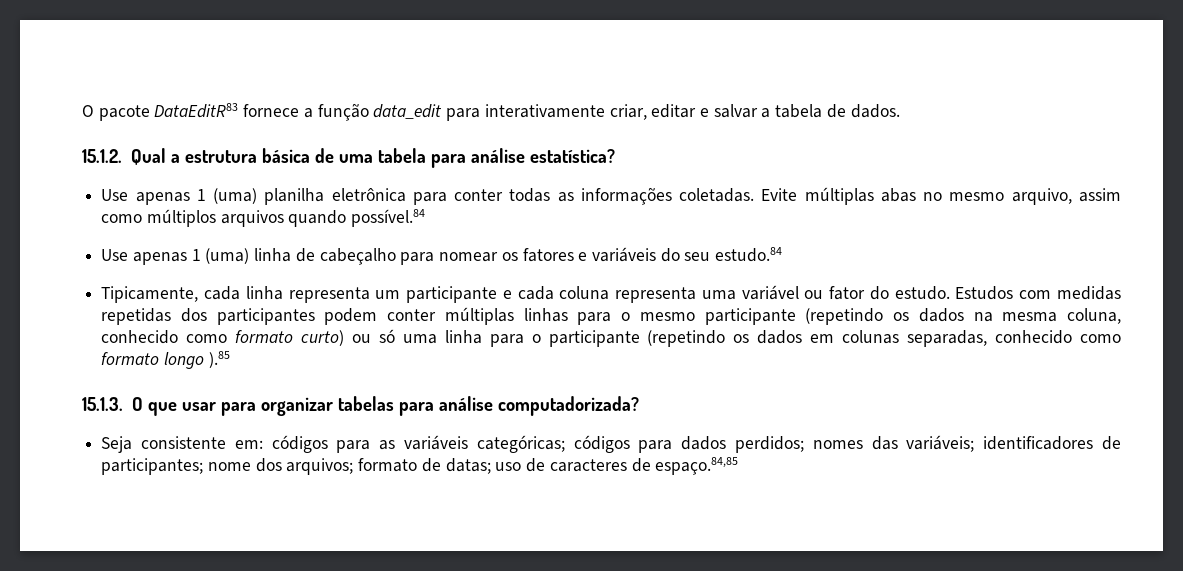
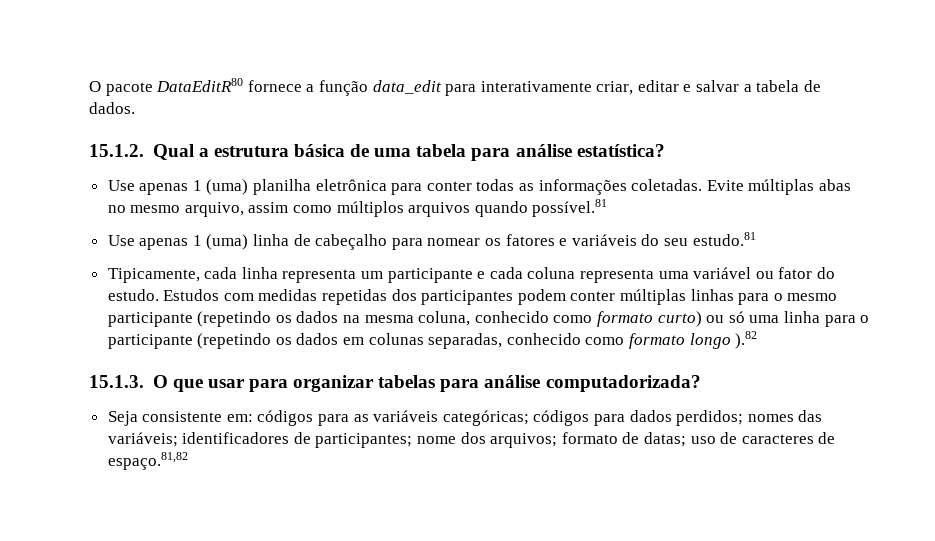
[154,103,239,118] DataEditR83 -> [156,78,244,92] DataEditR80
[351,209,426,227] possível.84 -> [532,199,608,217] possível.81
[715,247,783,262] estudo.84 -> [692,232,756,246] estudo.81
[208,351,230,368] ).85 -> [735,331,758,349] ).82
[655,457,739,475] espaço.84,85 -> [107,452,188,470] espaço.81,82

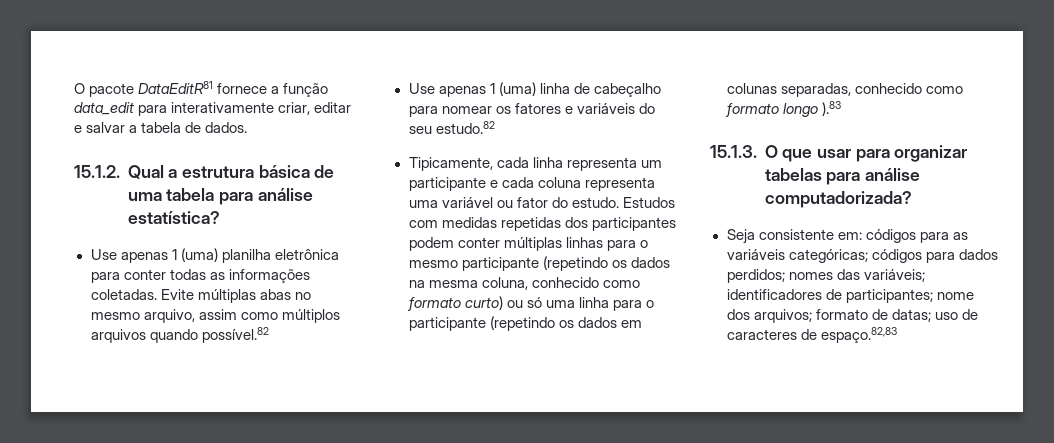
[156,78,244,92] DataEditR80 -> [138,81,214,94] DataEditR81
[532,199,608,217] possível.81 -> [201,327,269,343] possível.82
[692,232,756,246] estudo.81 -> [435,121,495,134] estudo.82
[735,331,758,349] ).82 -> [821,101,841,116] ).83
[107,452,188,470] espaço.81,82 -> [820,327,897,343] espaço.82,83

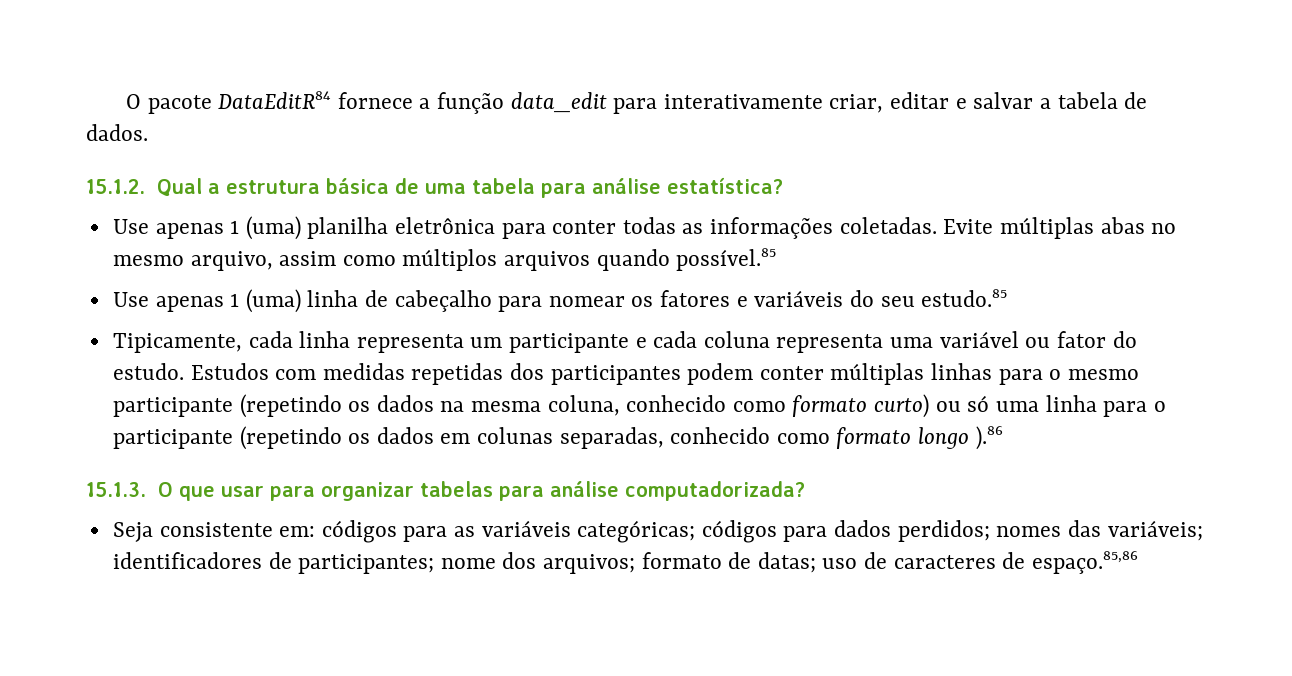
[138,81,214,94] DataEditR81 -> [218,91,332,109] DataEditR84
[201,327,269,343] possível.82 -> [676,248,777,271] possível.85
[435,121,495,134] estudo.82 -> [921,289,1008,307] estudo.85
[821,101,841,116] ).83 -> [975,426,1003,450] ).86
[820,327,897,343] espaço.82,83 -> [1031,551,1138,574] espaço.85,86

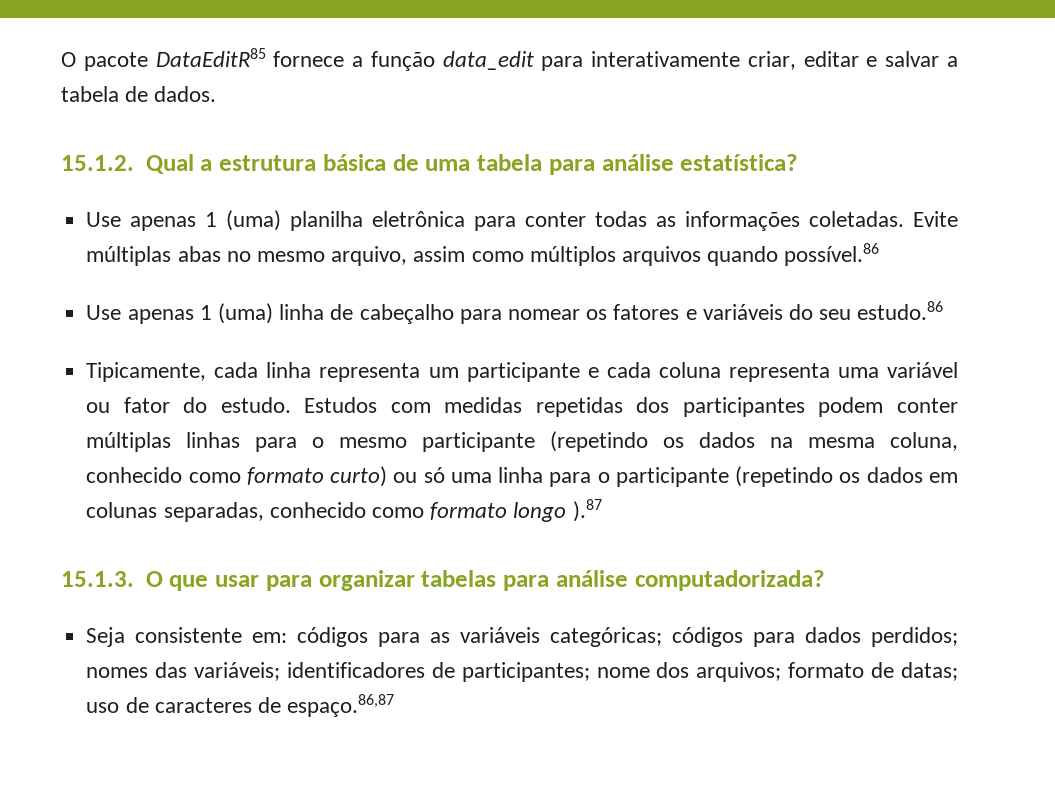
[218,91,332,109] DataEditR84 -> [155,48,266,67] DataEditR85
[676,248,777,271] possível.85 -> [784,243,880,266] possível.86
[921,289,1008,307] estudo.85 -> [857,301,944,320] estudo.86
[975,426,1003,450] ).86 -> [572,499,602,522] ).87
[1031,551,1138,574] espaço.85,86 -> [287,694,395,717] espaço.86,87

